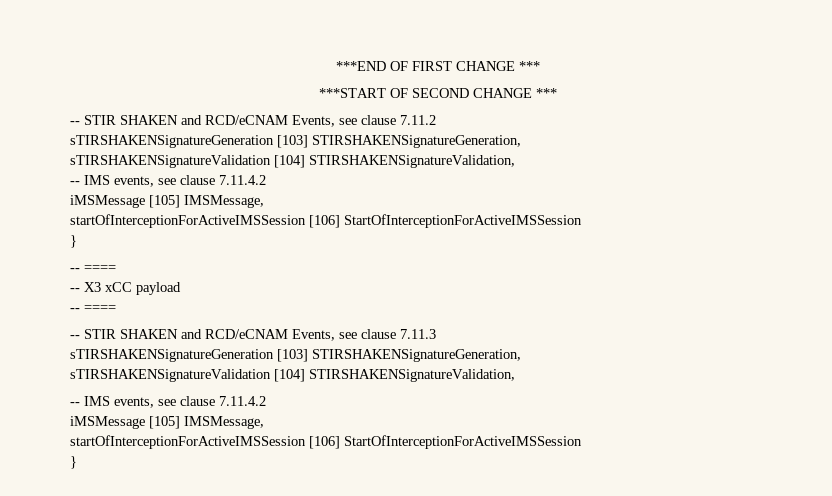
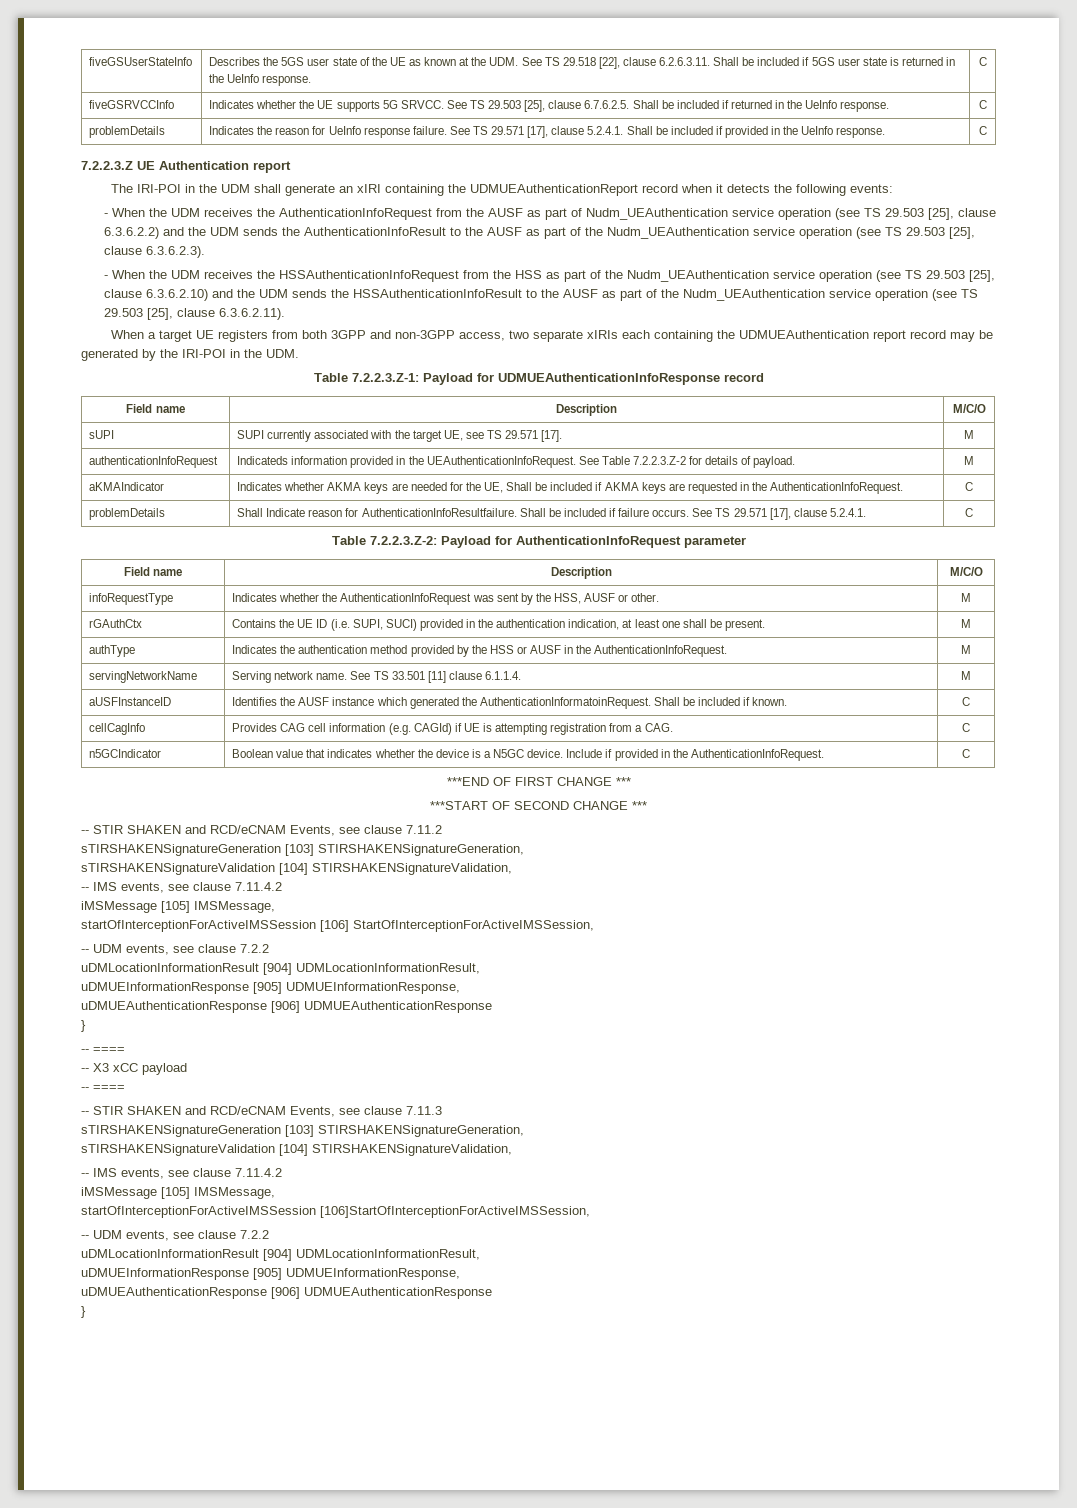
(336, 66) none -> [89,57,193,66] [209,57,956,69] [209,74,312,86] [978,57,987,66] [89,100,175,109] [209,100,890,112] [978,100,987,109] [89,126,166,138] [209,126,886,138] [978,126,987,135] [81,161,291,173] [110,184,893,196] [103,208,996,220] [103,227,975,239] [103,246,205,258] [103,270,995,282] [103,289,978,301] [103,308,285,320] [110,330,993,342] [81,349,299,361] [313,373,764,385] [126,404,185,413] [556,404,617,416] [952,404,986,413] [89,430,115,439] [237,430,563,442] [964,430,974,439] [89,456,219,468] [237,456,796,468] [964,456,974,465] [89,482,165,491] [237,482,904,494] [965,482,973,491] [89,508,166,520] [237,508,866,520] [965,508,973,517] [331,536,746,548] [123,567,183,576] [550,567,612,579] [949,567,983,576] [89,593,174,605] [232,593,660,605] [961,593,971,602] [89,619,143,628] [232,619,765,631] [961,619,971,628] [89,645,136,657] [232,645,728,657] [961,645,971,654] [89,671,198,683] [232,671,521,683] [961,671,971,680] [89,697,172,706] [232,697,788,709] [962,697,970,706] [89,723,146,735] [232,723,673,735] [962,723,970,732] [89,749,162,758] [232,749,824,761] [962,749,970,758] fiveGSUserStateInfo | Describes the 5GS user state of the UE as known at the UDM. See TS 29.518 [22], clause 6.2.6.3.11. Shall be included if 5GS user state is returned in the UeInfo response. | C // fiveGSRVCCInfo | Indicates whether the UE supports 5G SRVCC. See TS 29.503 [25], clause 6.7.6.2.5. Shall be included if returned in the UeInfo response. | C // problemDetails | Indicates the reason for UeInfo response failure. See TS 29.571 [17], clause 5.2.4.1. Shall be included if provided in the UeInfo response. | C // 7.2.2.3.Z UE Authentication report // The IRI-POI in the UDM shall generate an xIRI containing the UDMUEAuthenticationReport record when it detects the following events: // - When the UDM receives the AuthenticationInfoRequest from the AUSF as part of Nudm_UEAuthentication service operation (see TS 29.503 [25], clause 6.3.6.2.2) and the UDM sends the AuthenticationInfoResult to the AUSF as part of the Nudm_UEAuthentication service operation (see TS 29.503 [25], clause 6.3.6.2.3). // - When the UDM receives the HSSAuthenticationInfoRequest from the HSS as part of the Nudm_UEAuthentication service operation (see TS 29.503 [25], clause 6.3.6.2.10) and the UDM sends the HSSAuthenticationInfoResult to the AUSF as part of the Nudm_UEAuthentication service operation (see TS 29.503 [25], clause 6.3.6.2.11). // When a target UE registers from both 3GPP and non-3GPP access, two separate xIRIs each containing the UDMUEAuthentication report record may be generated by the IRI-POI in the UDM. // Table 7.2.2.3.Z-1: Payload for UDMUEAuthenticationInfoResponse record // Field name | Description | M/C/O // sUPI | SUPI currently associated with the target UE, see TS 29.571 [17]. | M // authenticationInfoRequest | Indicateds information provided in the UEAuthenticationInfoRequest. See Table 7.2.2.3.Z-2 for details of payload. | M // aKMAIndicator | Indicates whether AKMA keys are needed for the UE, Shall be included if AKMA keys are requested in the AuthenticationInfoRequest. | C // problemDetails | Shall Indicate reason for AuthenticationInfoResultfailure. Shall be included if failure occurs. See TS 29.571 [17], clause 5.2.4.1. | C // Table 7.2.2.3.Z-2: Payload for AuthenticationInfoRequest parameter // Field name | Description | M/C/O // infoRequestType | Indicates whether the AuthenticationInfoRequest was sent by the HSS, AUSF or other. | M // rGAuthCtx | Contains the UE ID (i.e. SUPI, SUCI) provided in the authentication indication, at least one shall be present. | M // authType | Indicates the authentication method provided by the HSS or AUSF in the AuthenticationInfoRequest. | M // servingNetworkName | Serving network name. See TS 33.501 [11] clause 6.1.1.4. | M // aUSFInstanceID | Identifies the AUSF instance which generated the AuthenticationInformatoinRequest. Shall be included if known. | C // cellCagInfo | Provides CAG cell information (e.g. CAGId) if UE is attempting registration from a CAG. | C // n5GCIndicator | Boolean value that indicates whether the device is a N5GC device. Include if provided in the AuthenticationInfoRequest. | C //
[344,214,582,228] StartOfInterceptionForActiveIMSSession -> [353,920,594,932] [81,944,269,955] [81,963,480,975] [81,982,460,994] [81,1001,492,1013] StartOfInterceptionForActiveIMSSession, // -- UDM events, see clause 7.2.2 // uDMLocationInformationResult [904] UDMLocationInformationResult, // uDMUEInformationResponse [905] UDMUEInformationResponse, // uDMUEAuthenticationResponse [906] UDMUEAuthenticationResponse
[309,435,582,449] [106] StartOfInterceptionForActiveIMSSession -> [320,1206,590,1218] [81,1230,269,1241] [81,1249,480,1261] [81,1268,460,1280] [81,1287,492,1299] [106]StartOfInterceptionForActiveIMSSession, // -- UDM events, see clause 7.2.2 // uDMLocationInformationResult [904] UDMLocationInformationResult, // uDMUEInformationResponse [905] UDMUEInformationResponse, // uDMUEAuthenticationResponse [906] UDMUEAuthenticationResponse

